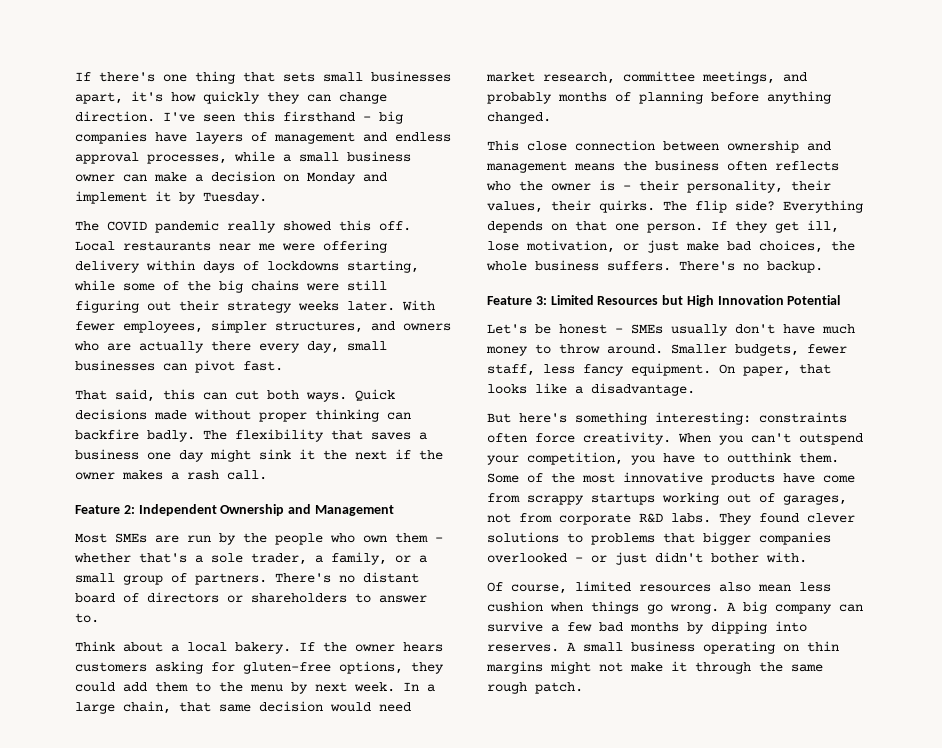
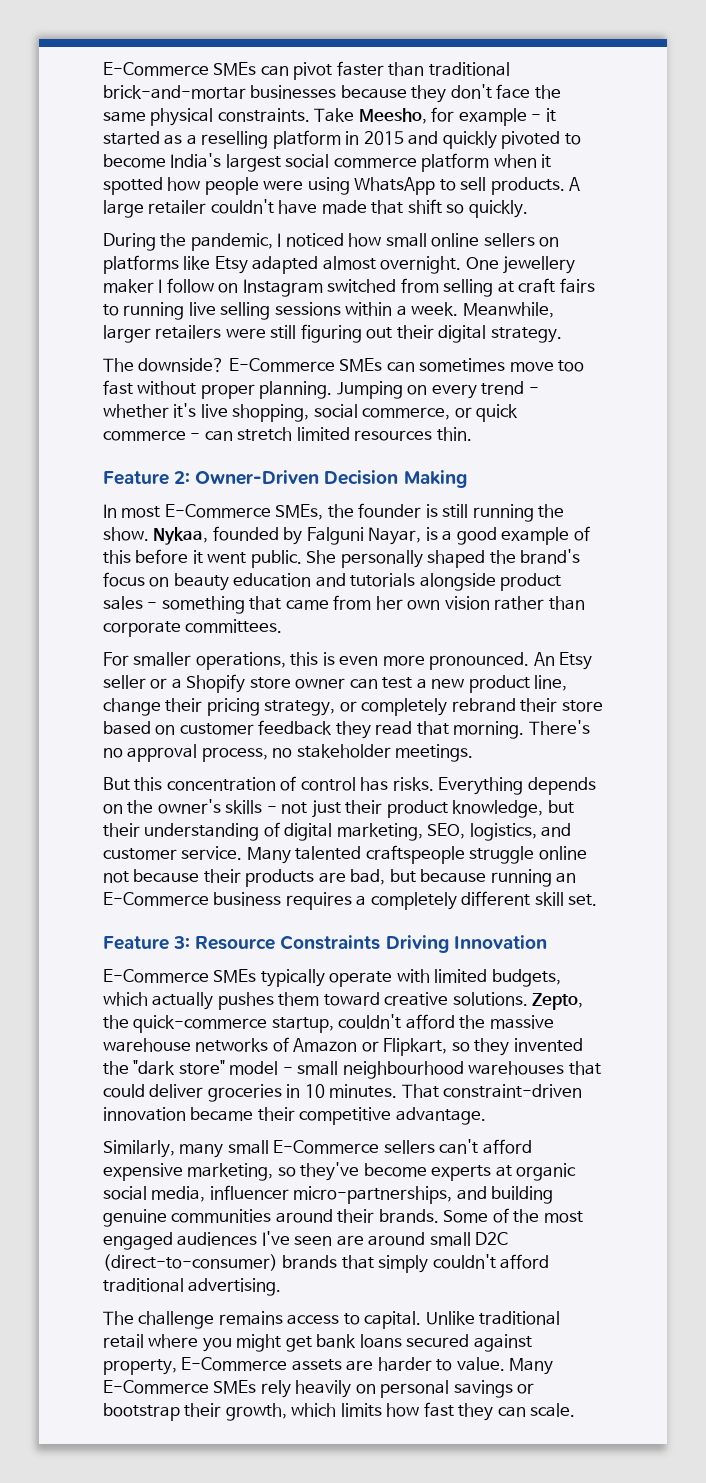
[75,71,451,84] [75,91,387,104] [75,111,403,124] [75,131,451,144] [75,151,411,164] [75,171,387,184] [75,191,267,204] [75,220,411,233] [75,240,387,253] [75,260,419,273] [74,280,299,293] If there's one thing that sets small businesses apart, it's how quickly they can change direction. I've seen this firsthand - big companies have layers of management and endless approval processes, while a small business owner can make a decision on Monday and implement it by Tuesday. // The COVID pandemic really showed this off. Local restaurants near me were offering delivery within days of lockdowns starting, while some of the big chains -> [103,61,510,80] [103,84,561,103] [103,107,556,126] [103,130,581,149] [103,153,552,172] [103,177,581,195] [103,199,528,218] [103,233,560,251] [103,255,576,274] [103,278,595,297] [103,302,554,320] [103,325,222,343] E-Commerce SMEs can pivot faster than traditional brick-and-mortar businesses because they don't face the same physical constraints. Take Meesho, for example - it started as a reselling platform in 2015 and quickly pivoted to become India's largest social commerce platform when it spotted how people were using WhatsApp to sell products. A large retailer couldn't have made that shift so quickly. // During the pandemic, I noticed how small online sellers on platforms like Etsy adapted almost overnight. One jewellery maker I follow on Instagram switched from selling at craft fairs to running live selling sessions within a week. Meanwhile, larger retailers
[227,300,435,313] [75,320,451,333] [74,341,387,353] [75,360,283,373] [75,389,395,402] [75,409,411,422] [75,429,427,442] [75,449,443,462] [75,470,267,480] [75,504,394,516] [75,533,443,545] [74,552,427,565] [75,572,419,585] [75,592,427,603] [75,613,99,623] [75,641,443,654] [75,661,444,674] [75,682,435,694] [75,701,411,714] [486,71,807,84] [487,91,831,104] [487,112,551,124] [487,140,831,153] [486,160,839,173] [486,180,831,193] [487,200,863,213] [487,220,839,233] [487,240,855,253] [486,260,823,273] [487,295,841,307] [487,324,855,336] [486,344,847,356] [487,363,831,376] [487,383,695,396] [487,412,847,425] [487,432,863,445] [487,452,839,465] [487,472,855,485] [487,492,847,505] [487,513,855,525] [487,532,831,545] [487,552,807,565] [487,581,831,594] [487,601,863,614] [487,621,807,634] [487,641,839,654] [486,661,823,674] [487,682,583,694] strategy weeks later. With fewer employees, simpler structures, and owners who are actually there every day, small businesses can pivot fast. // That said, this can cut both ways. Quick decisions made without proper thinking can backfire badly. The flexibility that saves a business one day might sink it the next if the owner makes a rash call. // Feature 2: Independent Ownership and Management // Most SMEs are run by the people who own them - whether that's a sole trader, a family, or a small group of partners. There's no distant board of directors or shareholders to answer to. // Think about a local bakery. If the owner hears customers asking for gluten-free options, they could add them to the menu by next week. In a large chain, that same decision would need market research, committee meetings, and probably months of planning before anything changed. // This close connection between ownership and management means the business often reflects who the owner is - their personality, their values, their quirks. The flip side? Everything depends on that one person. If they get ill, lose motivation, or just make bad choices, the whole business suffers. There's no backup. // Feature 3: Limited Resources but High Innovation Potential // Let's be honest - SMEs usually don't have much money to throw around. Smaller budgets, fewer staff, less fancy equipment. On paper, that looks like a disadvantage. // But here's something interesting: constraints often force creativity. When you can't outspend your competition, you have to outthink them. Some of the most innovative products have come from scrappy startups working out of garages, not from corporate R&D labs. They found clever solutions to problems that bigger companies overlooked - or just didn't bother with. // Of course, limited resources also mean less cushion when things go wrong. A big company can survive a few bad months by dipping into reserves. A small business operating on thin margins might not make it through the same rough patch. -> [438,325,562,343] [103,358,585,372] [103,380,539,399] [103,403,519,422] [103,427,472,441] [103,470,467,488] [103,503,565,522] [103,526,590,545] [103,549,581,568] [103,572,562,591] [103,595,585,614] [103,619,283,637] [103,652,593,670] [103,674,567,693] [103,698,603,716] [103,720,590,739] [103,744,474,762] [103,776,596,795] [103,799,574,818] [103,822,572,841] [103,845,587,864] [103,869,577,887] [103,891,598,910] [103,935,547,953] [103,969,561,987] [103,992,584,1010] [103,1014,554,1033] [103,1037,583,1056] [103,1060,601,1079] [103,1084,583,1102] [103,1107,486,1125] [103,1139,532,1158] [103,1162,577,1181] [103,1185,554,1204] [103,1208,583,1227] [103,1231,509,1250] [103,1254,550,1273] [103,1278,282,1296] [103,1311,561,1329] [103,1334,532,1352] [103,1357,554,1375] [103,1380,535,1398] [103,1402,576,1421] digital strategy. // The downside? E-Commerce SMEs can sometimes move too fast without proper planning. Jumping on every trend - whether it's live shopping, social commerce, or quick commerce - can stretch limited resources thin. // Feature 2: Owner-Driven Decision Making // In most E-Commerce SMEs, the founder is still running the show. Nykaa, founded by Falguni Nayar, is a good example of this before it went public. She personally shaped the brand's focus on beauty education and tutorials alongside product sales - something that came from her own vision rather than corporate committees. // For smaller operations, this is even more pronounced. An Etsy seller or a Shopify store owner can test a new product line, change their pricing strategy, or completely rebrand their store based on customer feedback they read that morning. There's no approval process, no stakeholder meetings. // But this concentration of control has risks. Everything depends on the owner's skills - not just their product knowledge, but their understanding of digital marketing, SEO, logistics, and customer service. Many talented craftspeople struggle online not because their products are bad, but because running an E-Commerce business requires a completely different skill set. // Feature 3: Resource Constraints Driving Innovation // E-Commerce SMEs typically operate with limited budgets, which actually pushes them toward creative solutions. Zepto, the quick-commerce startup, couldn't afford the massive warehouse networks of Amazon or Flipkart, so they invented the "dark store" model - small neighbourhood warehouses that could deliver groceries in 10 minutes. That constraint-driven innovation became their competitive advantage. // Similarly, many small E-Commerce sellers can't afford expensive marketing, so they've become experts at organic social media, influencer micro-partnerships, and building genuine communities around their brands. Some of the most engaged audiences I've seen are around small D2C (direct-to-consumer) brands that simply couldn't afford traditional advertising. // The challenge remains access to capital. Unlike traditional retail where you might get bank loans secured against property, E-Commerce assets are harder to value. Many E-Commerce SMEs rely heavily on personal savings or bootstrap their growth, which limits how fast they can scale.

